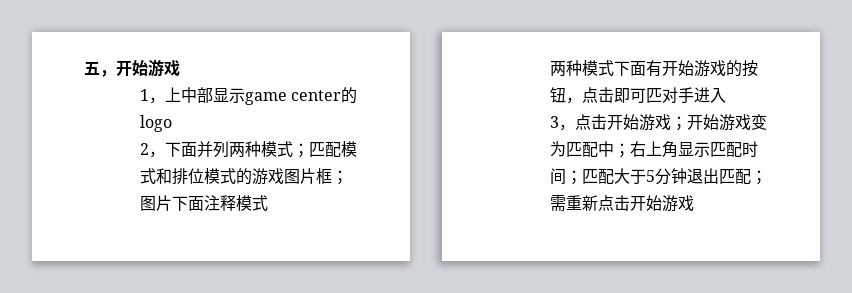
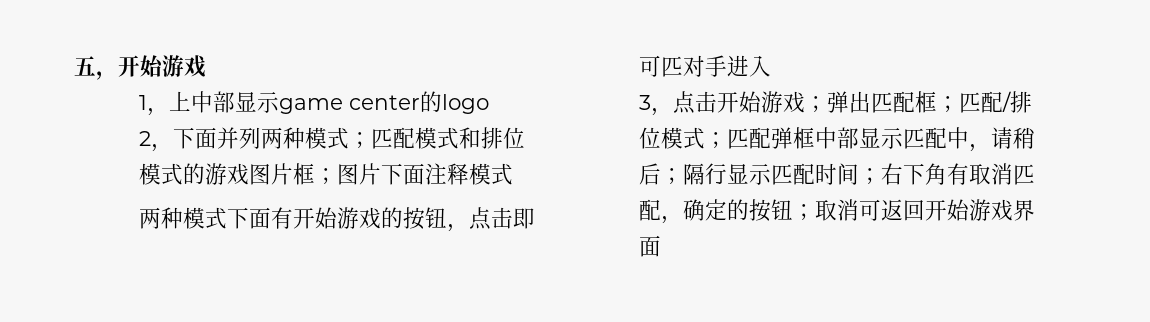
[686,114,767,131] [549,141,758,158] [549,168,767,185] [549,195,694,212] 开始游戏变为匹配中；右上角显示匹配时间；匹配大于5分钟退出匹配；需重新点击开始游戏 -> [827,91,1033,113] [639,127,1036,152] [639,163,1036,185] [639,199,1036,224] [639,235,662,257] 弹出匹配框；匹配/排位模式；匹配弹框中部显示匹配中，请稍后；隔行显示匹配时间；右下角有取消匹配，确定的按钮；取消可返回开始游戏界面

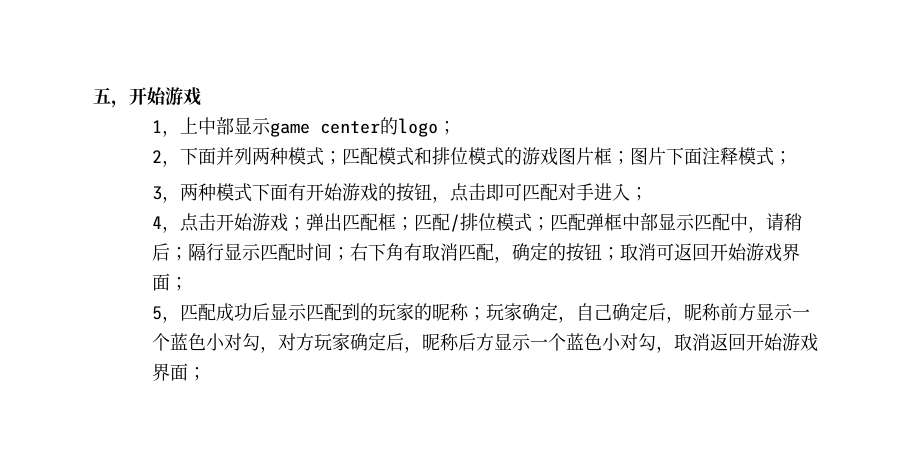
(490, 104) none -> [437,121,456,135] ；
(514, 174) // -> [773,151,792,165] [151,186,180,203] ； // 3，
(684, 66) none -> [539,183,558,201] 配
[639,95,652,110] // 3 -> [629,187,648,201] [151,216,162,229] ； // 4
(662, 246) none -> [169,277,188,291] [151,302,810,323] [151,332,818,353] [151,363,206,381] ； // 5，匹配成功后显示匹配到的玩家的昵称；玩家确定，自己确定后，昵称前方显示一个蓝色小对勾，对方玩家确定后，昵称后方显示一个蓝色小对勾，取消返回开始游戏界面；

